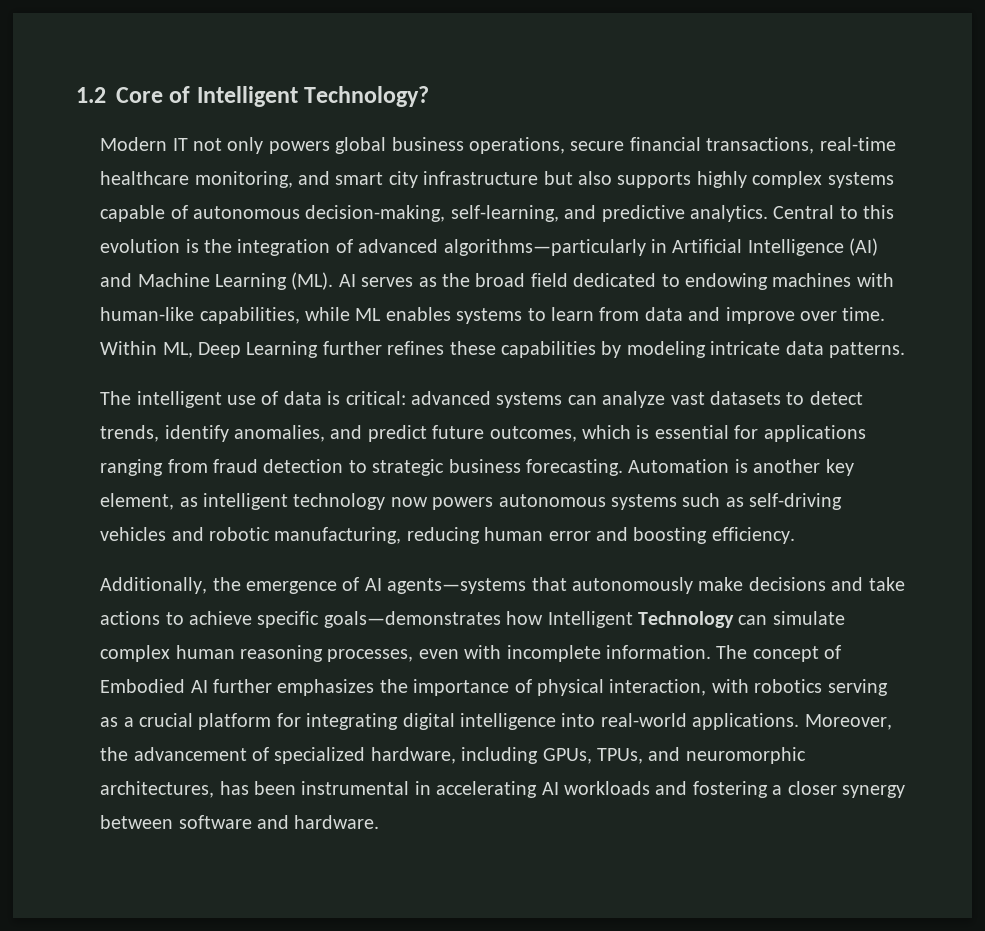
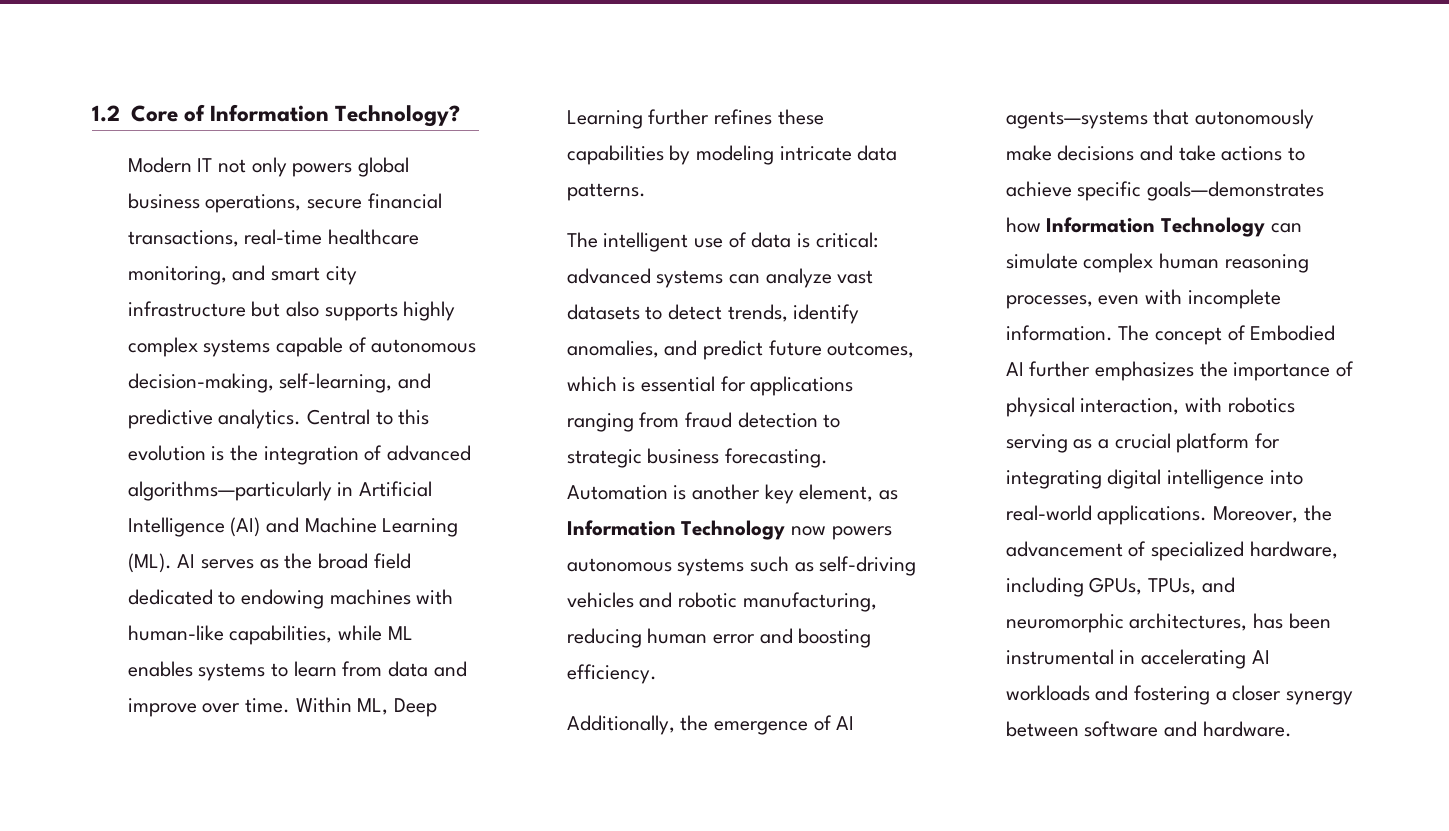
[196,86,298,107] Intelligent -> [209,104,329,122] Information
[203,493,386,510] intelligent technology -> [566,520,786,540] Information Technology
[547,611,633,628] Intelligent -> [1046,217,1156,233] Information

